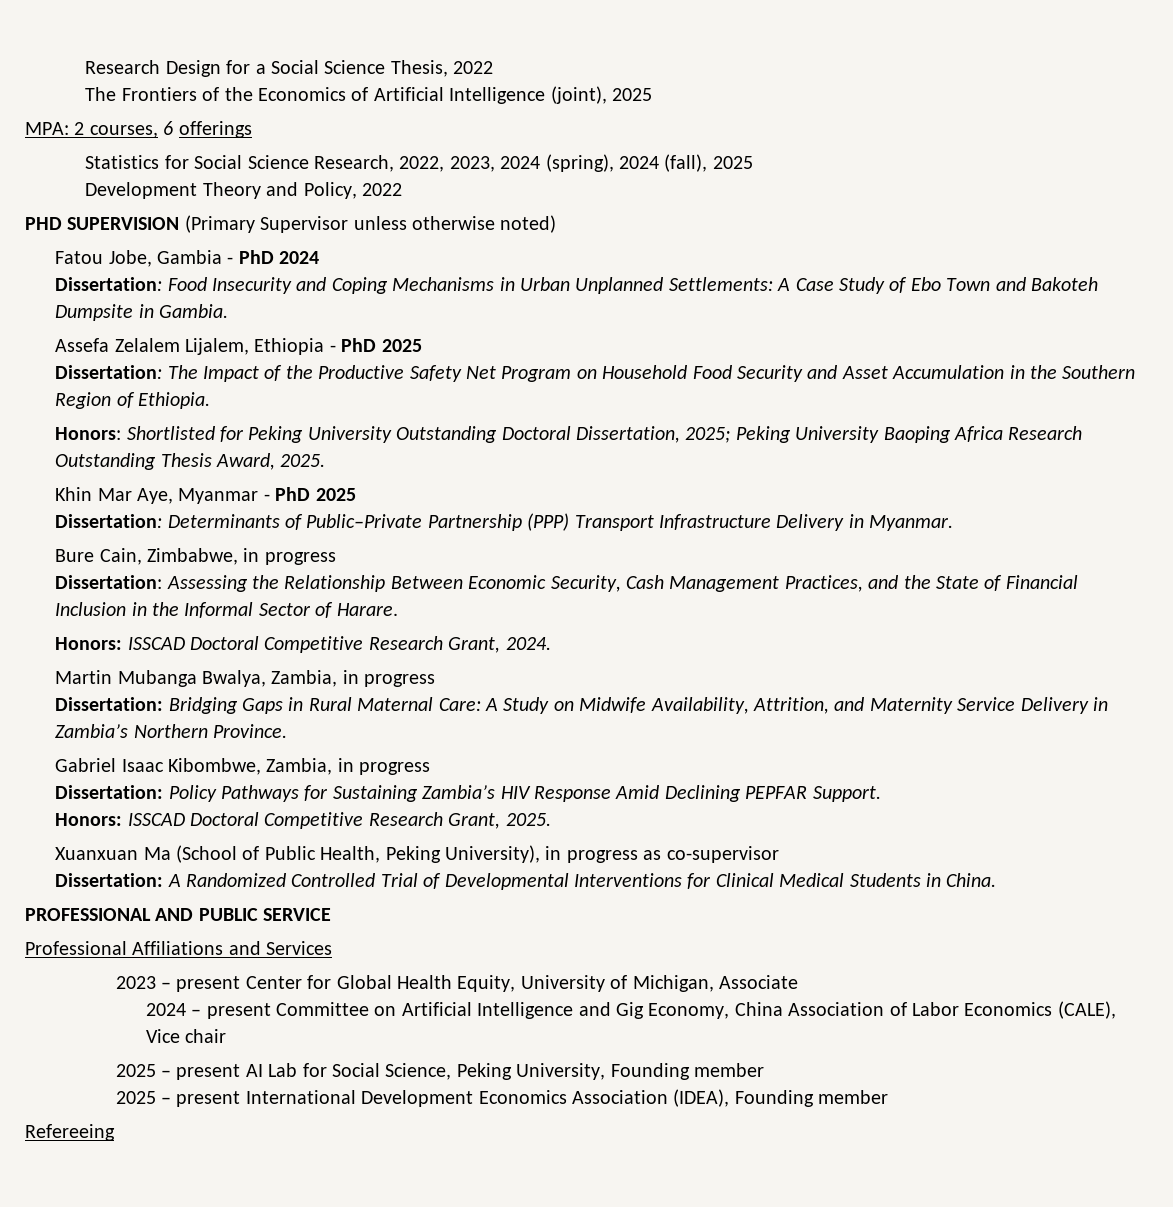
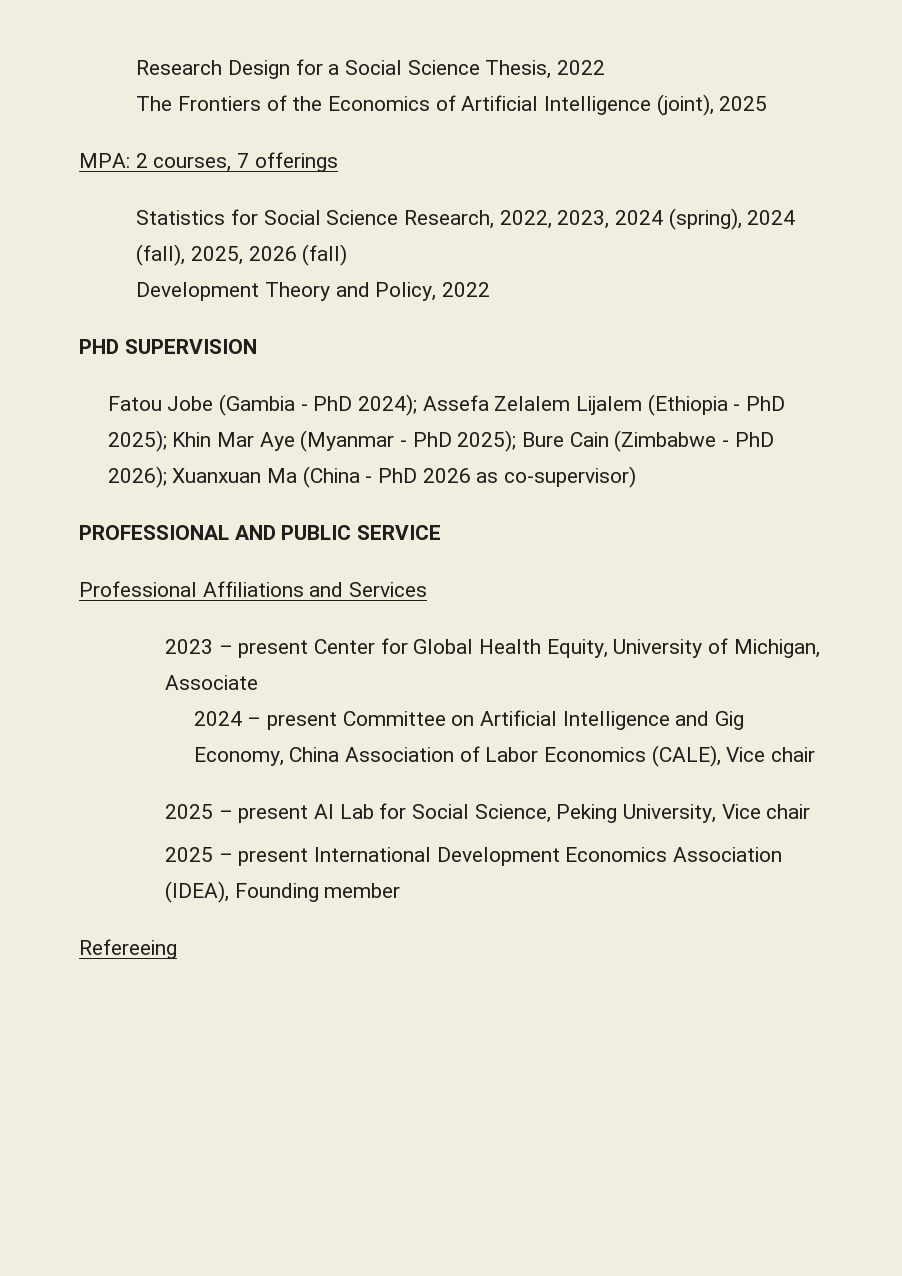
[163,121,174,135] 6 -> [237,153,250,168] 7
[712,156,753,169] 2025 -> [190,244,348,266] 2025, 2026 (fall)
[184,215,557,233] [55,250,320,267] [55,277,1099,294] [55,304,229,321] [55,338,422,355] [55,365,1136,382] [55,392,211,409] [55,426,1083,443] [55,453,326,470] [55,487,356,504] [55,513,954,531] [55,548,336,565] [55,575,1078,592] [55,602,398,618] [55,636,551,653] [55,670,436,687] [55,697,1109,714] [55,724,288,738] [55,758,431,775] [55,785,881,802] [55,812,551,829] [55,845,779,863] [55,873,997,890] (Primary Supervisor unless otherwise noted) // Fatou Jobe, Gambia - PhD 2024 // Dissertation: Food Insecurity and Coping Mechanisms in Urban Unplanned Settlements: A Case Study of Ebo Town and Bakoteh Dumpsite in Gambia. // Assefa Zelalem Lijalem, Ethiopia - PhD 2025 // Dissertation: The Impact of the Productive Safety Net Program on Household Food Security and Asset Accumulation in the Southern Region of Ethiopia. // Honors: Shortlisted for Peking University Outstanding Doctoral Dissertation, 2025; Peking University Baoping Africa Research Outstanding Thesis Award, 2025. // Khin Mar Aye, Myanmar - PhD 2025 // Dissertation: Determinants of Public–Private Partnership (PPP) Transport Infrastructure Delivery in Myanmar. // Bure Cain, Zimbabwe, in progress // Dissertation: Assessing the Relationship Between Economic Security, Cash Management Practices, and the State of Financial Inclusion in the Informal Sector of Harare. // Honors: ISSCAD Doctoral Competitive Research Grant, 2024. // Martin Mubanga Bwalya, Zambia, in progress // Dissertation: Bridging Gaps in Rural Maternal Care: A Study on Midwife Availability, Attrition, and Maternity Service Delivery in Zambia’s Northern Province. // Gabriel Isaac Kibombwe, Zambia, in progress // Dissertation: Policy Pathways for Sustaining Zambia’s HIV Response Amid Declining PEPFAR Support. // Honors: ISSCAD Doctoral Competitive Research Grant, 2025. // Xuanxuan Ma (School of Public Health, Peking University), in progress as co-supervisor // Dissertation: A Randomized Controlled Trial of Developmental Interventions for Clinical Medical Students in China. -> [107,394,786,416] [107,430,774,452] [107,466,637,488] // Fatou Jobe (Gambia - PhD 2024); Assefa Zelalem Lijalem (Ethiopia - PhD 2025); Khin Mar Aye (Myanmar - PhD 2025); Bure Cain (Zimbabwe - PhD 2026); Xuanxuan Ma (China - PhD 2026 as co-supervisor)
[610,1063,765,1080] Founding member -> [721,804,811,819] Vice chair

